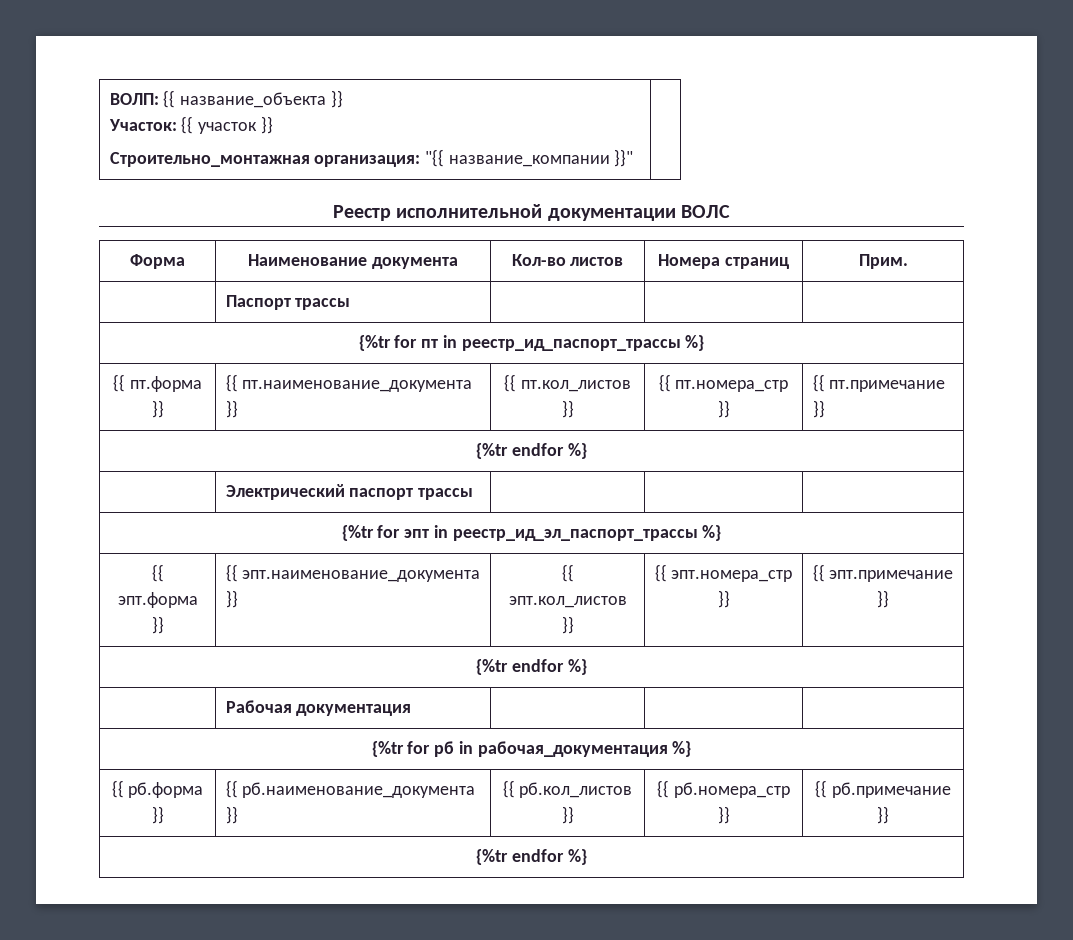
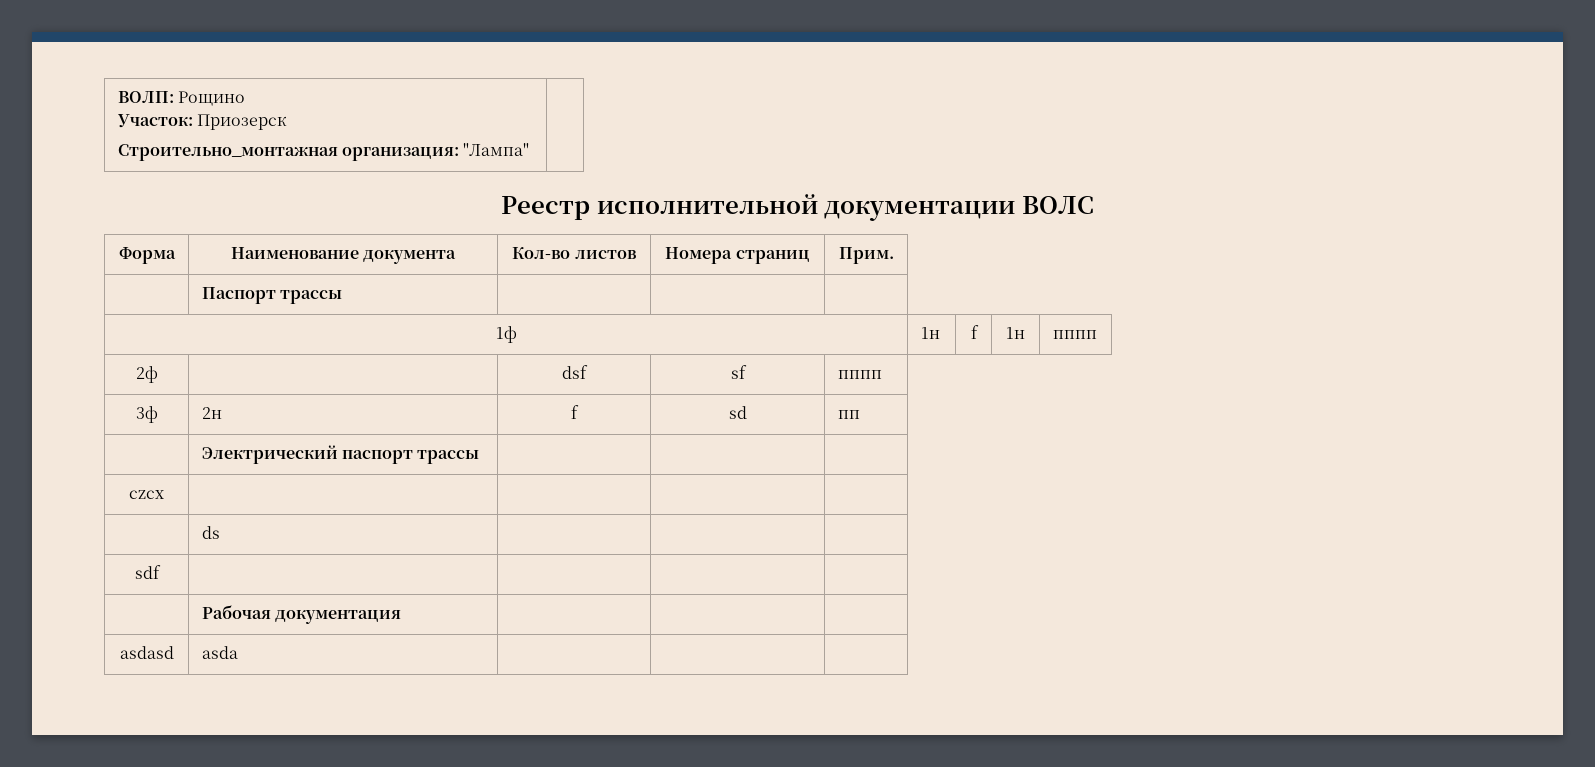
[163,90,343,108] [108,116,273,134] {{ название_объекта }} // Участок: {{ участок }} -> [178,91,246,106] [117,114,288,130] Рощино // Участок: Приозерск
[424,149,634,167] "{{ название_компании }}" -> [463,143,530,156] "Лампа"
[358,335,705,351] [113,374,202,392] [151,400,164,418] [225,374,473,392] [225,400,238,418] [504,374,631,392] [561,400,574,418] [658,374,789,392] [717,400,730,418] [812,374,946,392] [812,400,825,418] [476,443,587,459] [225,484,473,500] [341,525,722,541] [151,564,164,582] [117,592,198,608] [151,616,164,634] [225,564,481,582] [225,590,238,608] [561,564,574,582] [508,596,627,608] [561,616,574,634] [654,564,793,582] [717,590,730,608] [812,564,954,582] [877,590,889,608] [476,659,587,675] [225,700,412,716] [371,741,692,757] [111,780,204,798] [151,806,164,824] [225,780,476,798] [225,806,238,824] [502,780,633,798] [561,806,574,824] [657,780,790,798] [717,806,730,824] [815,780,951,798] [877,806,889,824] [476,849,587,865] {%tr for пт in реестр_ид_паспорт_трассы %} // {{ пт.форма }} | {{ пт.наименование_документа }} | {{ пт.кол_листов }} | {{ пт.номера_стр }} | {{ пт.примечание }} // {%tr endfor %} // | Электрический паспорт трассы | | | // {%tr for эпт in реестр_ид_эл_паспорт_трассы %} // {{ эпт.форма }} | {{ эпт.наименование_документа }} | {{ эпт.кол_листов }} | {{ эпт.номера_стр }} | {{ эпт.примечание }} // {%tr endfor %} // | Рабочая документация | | | // {%tr for рб in рабочая_документация %} // {{ рб.форма }} | {{ рб.наименование_документа }} | {{ рб.кол_листов }} | {{ рб.номера_стр }} | {{ рб.примечание }} // {%tr endfor %} -> [495,326,517,343] [920,327,940,339] [970,325,979,339] [1006,327,1025,339] [1052,330,1097,339] [135,366,158,383] [562,365,588,379] [730,365,747,379] [837,370,882,379] [135,406,158,423] [201,407,222,419] [571,405,579,419] [728,406,747,419] [837,410,860,419] [201,445,480,464] [129,490,164,499] [201,526,220,539] [134,565,161,579] [201,605,402,624] [119,646,174,659] [201,646,238,659] 1ф | 1н | f | 1н | пппп // 2ф | | dsf | sf | пппп // 3ф | 2н | f | sd | пп // | Электрический паспорт трассы | | | // czcx | | | | // | ds | | | // sdf | | | | // | Рабочая документация | | | // asdasd | asda | | |

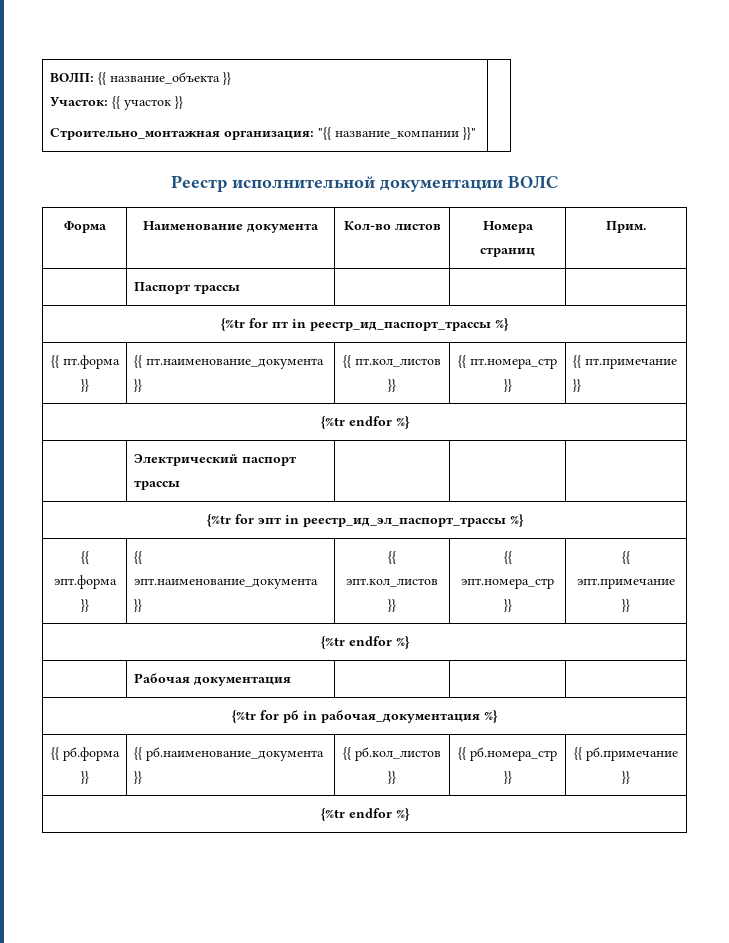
[178,91,246,106] [117,114,288,130] Рощино // Участок: Приозерск -> [97,72,231,85] [49,96,183,110] {{ название_объекта }} // Участок: {{ участок }}
[463,143,530,156] "Лампа" -> [317,127,476,140] "{{ название_компании }}"
[495,326,517,343] [920,327,940,339] [970,325,979,339] [1006,327,1025,339] [1052,330,1097,339] [135,366,158,383] [562,365,588,379] [730,365,747,379] [837,370,882,379] [135,406,158,423] [201,407,222,419] [571,405,579,419] [728,406,747,419] [837,410,860,419] [201,445,480,464] [129,490,164,499] [201,526,220,539] [134,565,161,579] [201,605,402,624] [119,646,174,659] [201,646,238,659] 1ф | 1н | f | 1н | пппп // 2ф | | dsf | sf | пппп // 3ф | 2н | f | sd | пп // | Электрический паспорт трассы | | | // czcx | | | | // | ds | | | // sdf | | | | // | Рабочая документация | | | // asdasd | asda | | | -> [221,318,509,331] [50,355,120,369] [80,379,89,392] [133,355,324,369] [133,379,142,392] [343,355,441,368] [388,379,396,392] [458,355,557,369] [503,379,512,392] [572,355,677,369] [572,379,581,392] [320,416,410,429] [133,453,296,466] [133,480,180,490] [206,514,524,527] [80,551,89,564] [53,575,117,589] [80,599,89,612] [133,551,142,564] [133,578,318,589] [133,599,142,612] [388,551,396,564] [346,578,438,587] [388,599,396,612] [503,551,512,564] [461,578,554,589] [503,599,512,612] [622,551,630,564] [577,578,675,589] [622,599,630,612] [320,636,410,649] [133,673,291,686] [232,710,498,723] [50,747,120,761] [80,771,89,784] [133,747,324,761] [133,771,142,784] [343,747,441,761] [388,771,396,784] [458,747,557,761] [503,771,512,784] [574,747,678,761] [622,771,630,784] [320,808,410,821] {%tr for пт in реестр_ид_паспорт_трассы %} // {{ пт.форма }} | {{ пт.наименование_документа }} | {{ пт.кол_листов }} | {{ пт.номера_стр }} | {{ пт.примечание }} // {%tr endfor %} // | Электрический паспорт трассы | | | // {%tr for эпт in реестр_ид_эл_паспорт_трассы %} // {{ эпт.форма }} | {{ эпт.наименование_документа }} | {{ эпт.кол_листов }} | {{ эпт.номера_стр }} | {{ эпт.примечание }} // {%tr endfor %} // | Рабочая документация | | | // {%tr for рб in рабочая_документация %} // {{ рб.форма }} | {{ рб.наименование_документа }} | {{ рб.кол_листов }} | {{ рб.номера_стр }} | {{ рб.примечание }} // {%tr endfor %}

